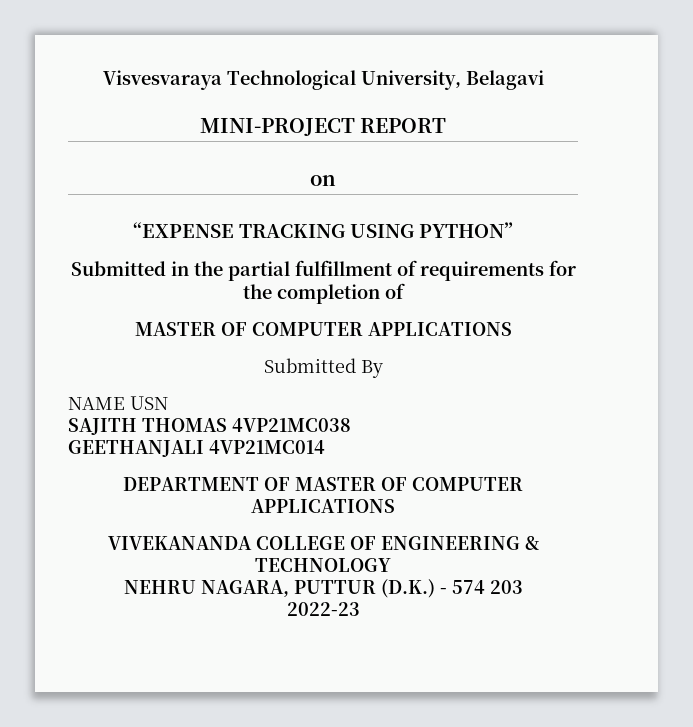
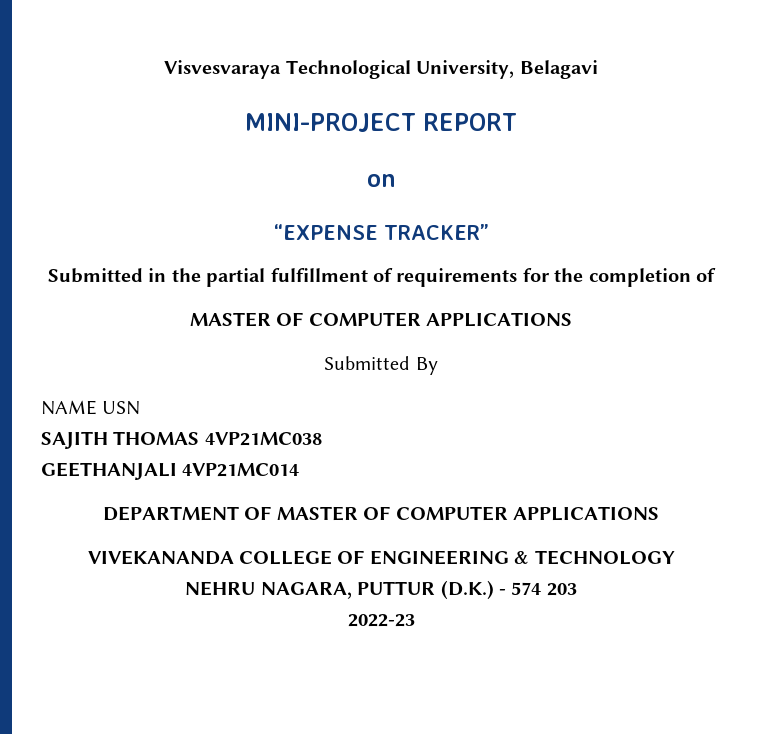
[238,222,514,238] TRACKING USING PYTHON” -> [383,224,489,240] TRACKER”

